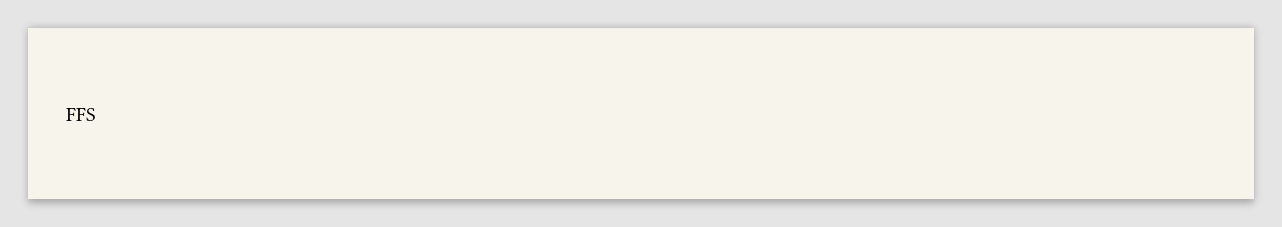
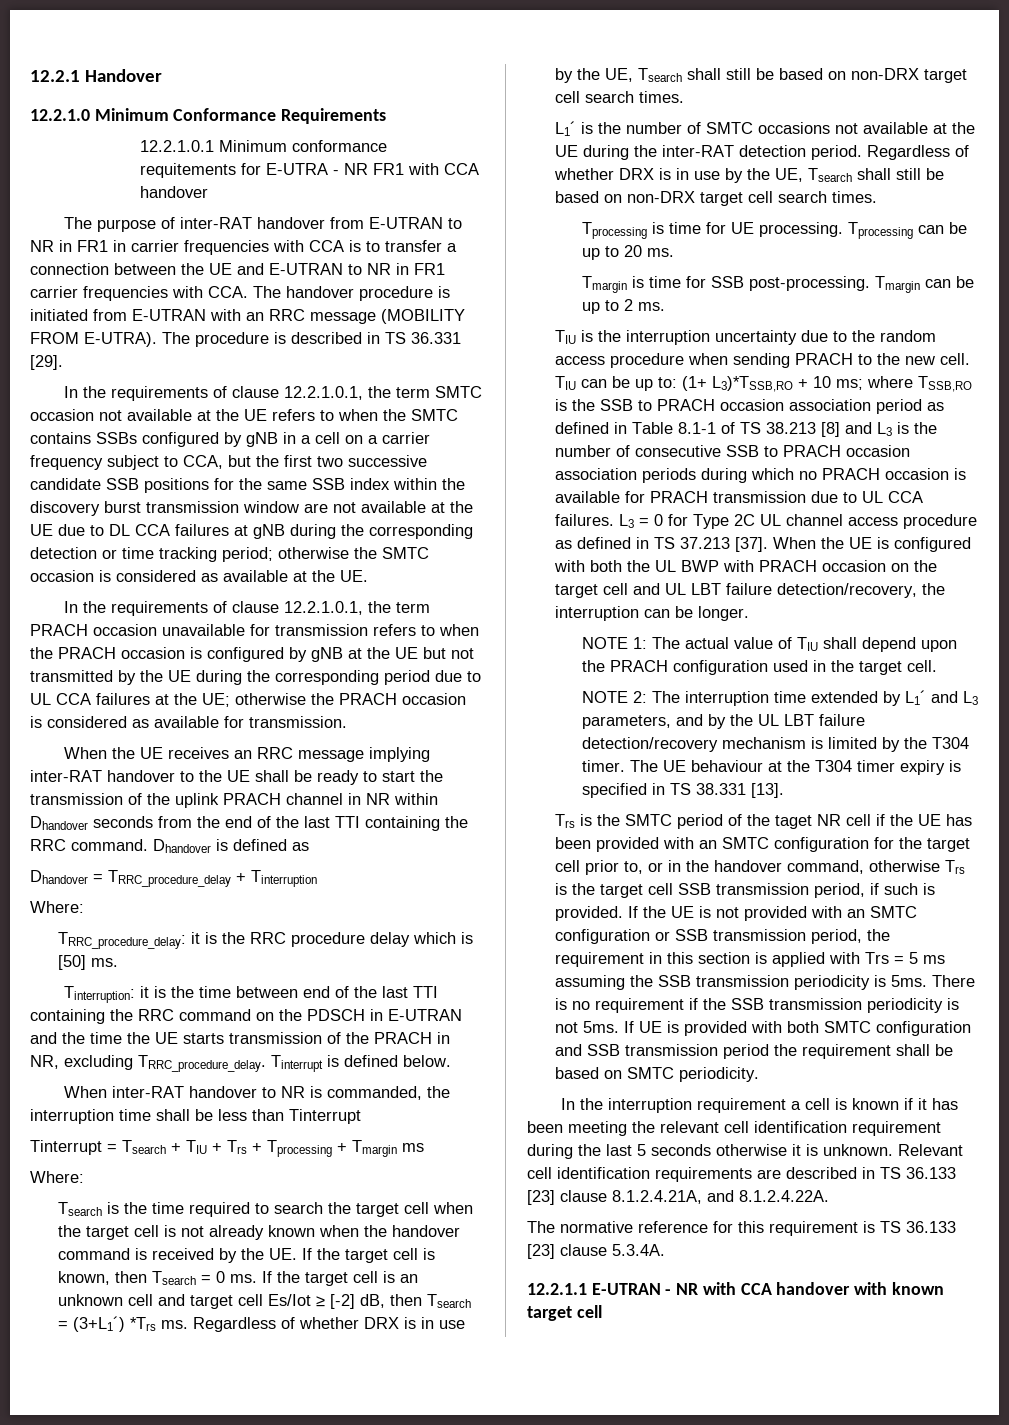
[66,107,96,121] FFS -> [30,69,163,82] [30,108,387,124] [140,140,388,152] [140,163,480,178] [140,186,209,198] [63,217,462,232] [30,240,457,255] [30,263,445,275] [30,286,450,301] [30,309,465,324] [30,332,461,347] [30,355,63,370] [63,386,482,401] [30,409,458,421] [30,432,430,447] [30,455,427,470] [30,478,465,493] [30,501,473,516] [30,524,473,539] [30,547,429,562] [30,570,368,582] [63,601,430,616] [30,624,479,636] [30,647,474,662] [30,670,481,685] [30,693,466,707] [30,716,347,728] [63,747,430,762] [30,770,443,785] [30,793,438,808] [30,816,468,831] [30,839,309,853] [30,870,317,887] [30,901,84,913] [57,932,473,949] [57,955,118,970] [63,986,438,1003] [30,1009,462,1024] [30,1032,450,1044] [30,1055,451,1072] [63,1086,450,1100] [30,1109,361,1124] [30,1140,424,1157] [30,1171,84,1183] [57,1202,473,1217] [57,1225,460,1240] [57,1248,435,1263] [57,1271,418,1286] [57,1294,471,1309] [57,1316,465,1332] [554,68,967,83] [554,91,684,103] [554,121,975,136] [554,145,969,160] [553,168,944,183] [554,191,877,206] [582,222,968,239] [582,245,675,260] [582,276,975,293] [582,299,666,314] [554,330,936,345] [554,353,970,368] [554,376,972,392] [554,399,944,414] [554,422,937,437] [554,445,910,457] [554,468,966,483] [554,491,923,503] [554,514,977,529] [554,537,971,552] [553,560,937,572] [554,583,945,598] [554,606,749,621] [582,637,958,652] [582,660,938,675] [582,690,979,706] [582,714,866,729] [582,737,970,752] [582,760,962,775] [582,783,785,798] [554,814,972,829] [554,837,970,852] [554,860,965,875] [554,883,935,898] [554,906,917,921] [554,929,890,944] [554,952,945,967] [554,975,975,990] [554,998,959,1013] [554,1021,971,1036] [554,1044,953,1059] [554,1067,759,1082] [560,1098,958,1113] [527,1121,941,1136] [527,1144,963,1159] [527,1167,956,1182] [527,1190,829,1205] [527,1221,956,1236] [527,1244,665,1259] [527,1282,944,1295] [527,1305,602,1321] 12.2.1 Handover // 12.2.1.0 Minimum Conformance Requirements // 12.2.1.0.1 Minimum conformance requitements for E-UTRA - NR FR1 with CCA handover // The purpose of inter-RAT handover from E-UTRAN to NR in FR1 in carrier frequencies with CCA is to transfer a connection between the UE and E-UTRAN to NR in FR1 carrier frequencies with CCA. The handover procedure is initiated from E-UTRAN with an RRC message (MOBILITY FROM E-UTRA). The procedure is described in TS 36.331 [29]. // In the requirements of clause 12.2.1.0.1, the term SMTC occasion not available at the UE refers to when the SMTC contains SSBs configured by gNB in a cell on a carrier frequency subject to CCA, but the first two successive candidate SSB positions for the same SSB index within the discovery burst transmission window are not available at the UE due to DL CCA failures at gNB during the corresponding detection or time tracking period; otherwise the SMTC occasion is considered as available at the UE. // In the requirements of clause 12.2.1.0.1, the term PRACH occasion unavailable for transmission refers to when the PRACH occasion is configured by gNB at the UE but not transmitted by the UE during the corresponding period due to UL CCA failures at the UE; otherwise the PRACH occasion is considered as available for transmission. // When the UE receives an RRC message implying inter-RAT handover to the UE shall be ready to start the transmission of the uplink PRACH channel in NR within Dhandover seconds from the end of the last TTI containing the RRC command. Dhandover is defined as // Dhandover = TRRC_procedure_delay + Tinterruption // Where: // TRRC_procedure_delay: it is the RRC procedure delay which is [50] ms. // Tinterruption: it is the time between end of the last TTI containing the RRC command on the PDSCH in E-UTRAN and the time the UE starts transmission of the PRACH in NR, excluding TRRC_procedure_delay. Tinterrupt is defined below. // When inter-RAT handover to NR is commanded, the interruption time shall be less than Tinterrupt // Tinterrupt = Tsearch + TIU + Trs + Tprocessing + Tmargin ms // Where: // Tsearch is the time required to search the target cell when the target cell is not already known when the handover command is received by the UE. If the target cell is known, then Tsearch = 0 ms. If the target cell is an unknown cell and target cell Es/Iot ≥ [-2] dB, then Tsearch = (3+L1´) *Trs ms. Regardless of whether DRX is in use by the UE, Tsearch shall still be based on non-DRX target cell search times. // L1´ is the number of SMTC occasions not available at the UE during the inter-RAT detection period. Regardless of whether DRX is in use by the UE, Tsearch shall still be based on non-DRX target cell search times. // Tprocessing is time for UE processing. Tprocessing can be up to 20 ms. // Tmargin is time for SSB post-processing. Tmargin can be up to 2 ms. // TIU is the interruption uncertainty due to the random access procedure when sending PRACH to the new cell. TIU can be up to: (1+ L3)*TSSB,RO + 10 ms; where TSSB,RO is the SSB to PRACH occasion association period as defined in Table 8.1-1 of TS 38.213 [8] and L3 is the number of consecutive SSB to PRACH occasion association periods during which no PRACH occasion is available for PRACH transmission due to UL CCA failures. L3 = 0 for Type 2C UL channel access procedure as defined in TS 37.213 [37]. When the UE is configured with both the UL BWP with PRACH occasion on the target cell and UL LBT failure detection/recovery, the interruption can be longer. // NOTE 1: The actual value of TIU shall depend upon the PRACH configuration used in the target cell. // NOTE 2: The interruption time extended by L1´ and L3 parameters, and by the UL LBT failure detection/recovery mechanism is limited by the T304 timer. The UE behaviour at the T304 timer expiry is specified in TS 38.331 [13]. // Trs is the SMTC period of the taget NR cell if the UE has been provided with an SMTC configuration for the target cell prior to, or in the handover command, otherwise Trs is the target cell SSB transmission period, if such is provided. If the UE is not provided with an SMTC configuration or SSB transmission period, the requirement in this section is applied with Trs = 5 ms assuming the SSB transmission periodicity is 5ms. There is no requirement if the SSB transmission periodicity is not 5ms. If UE is provided with both SMTC configuration and SSB transmission period the requirement shall be based on SMTC periodicity. // In the interruption requirement a cell is known if it has been meeting the relevant cell identification requirement during the last 5 seconds otherwise it is unknown. Relevant cell identification requirements are described in TS 36.133 [23] clause 8.1.2.4.21A, and 8.1.2.4.22A. // The normative reference for this requirement is TS 36.133 [23] clause 5.3.4A. // 12.2.1.1 E-UTRAN - NR with CCA handover with known target cell

